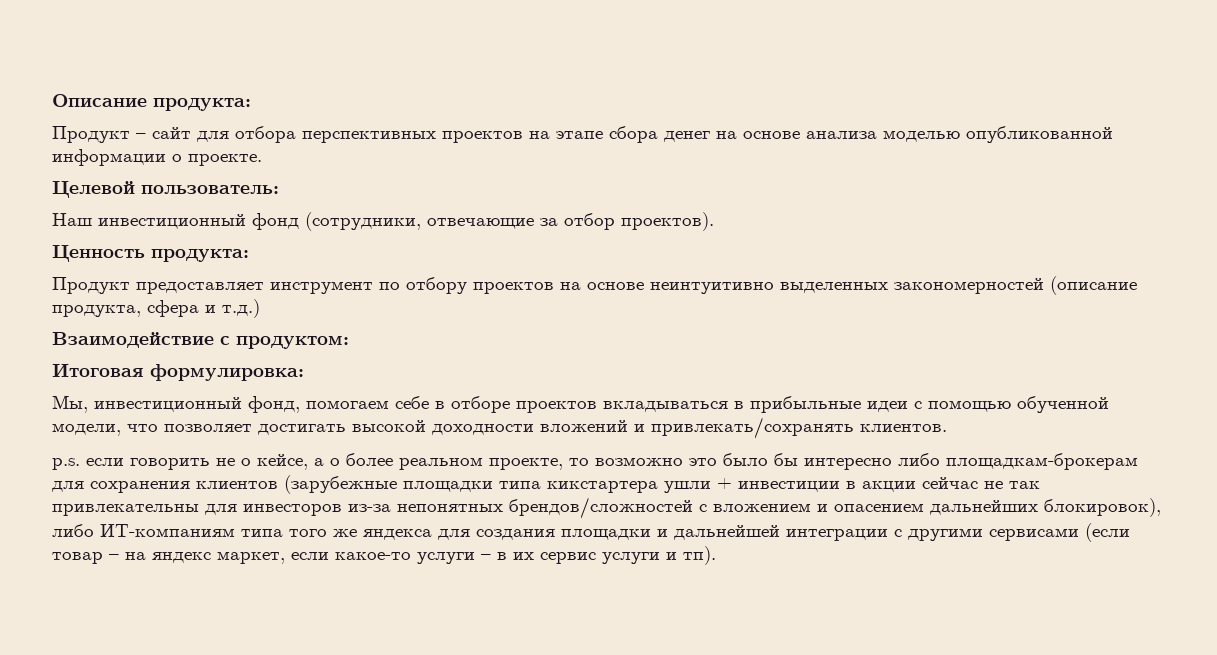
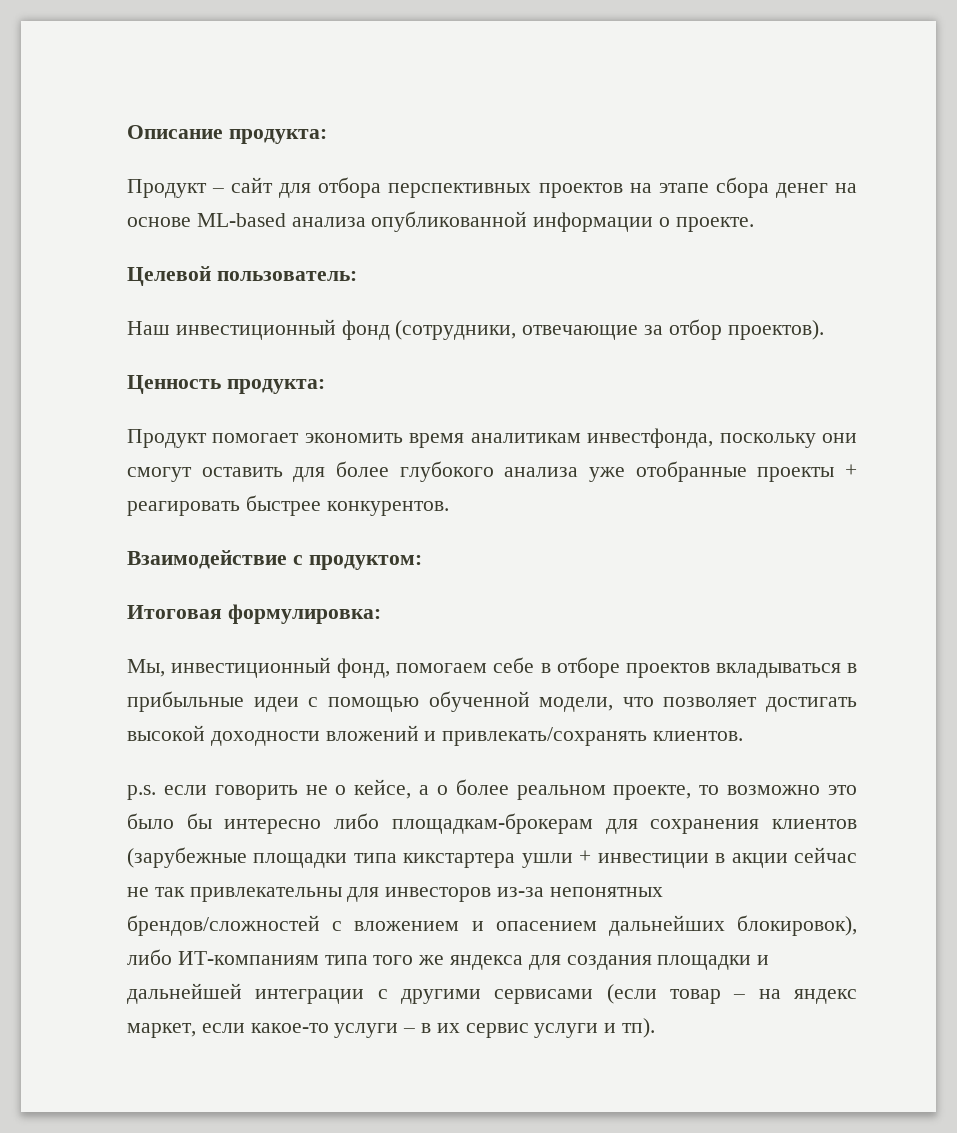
[806,130,960,142] анализа моделью -> [196,213,366,227] ML-based анализа
[136,276,1137,295] [52,299,260,318] предоставляет инструмент по отбору проектов на основе неинтуитивно выделенных закономерностей (описание продукта, сфера и т.д.) -> [212,428,858,448] [127,461,857,482] [127,495,449,516] помогает экономить время аналитикам инвестфонда, поскольку они смогут оставить для более глубокого анализа уже отобранные проекты + реагировать быстрее конкурентов.

